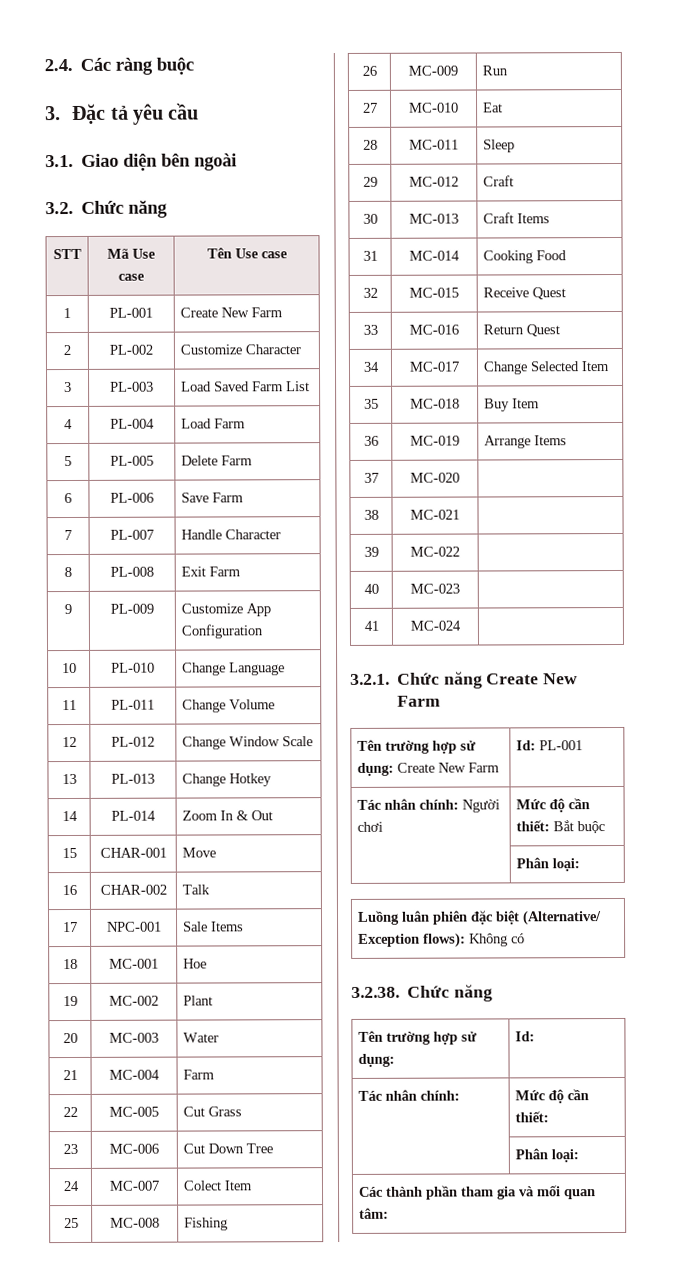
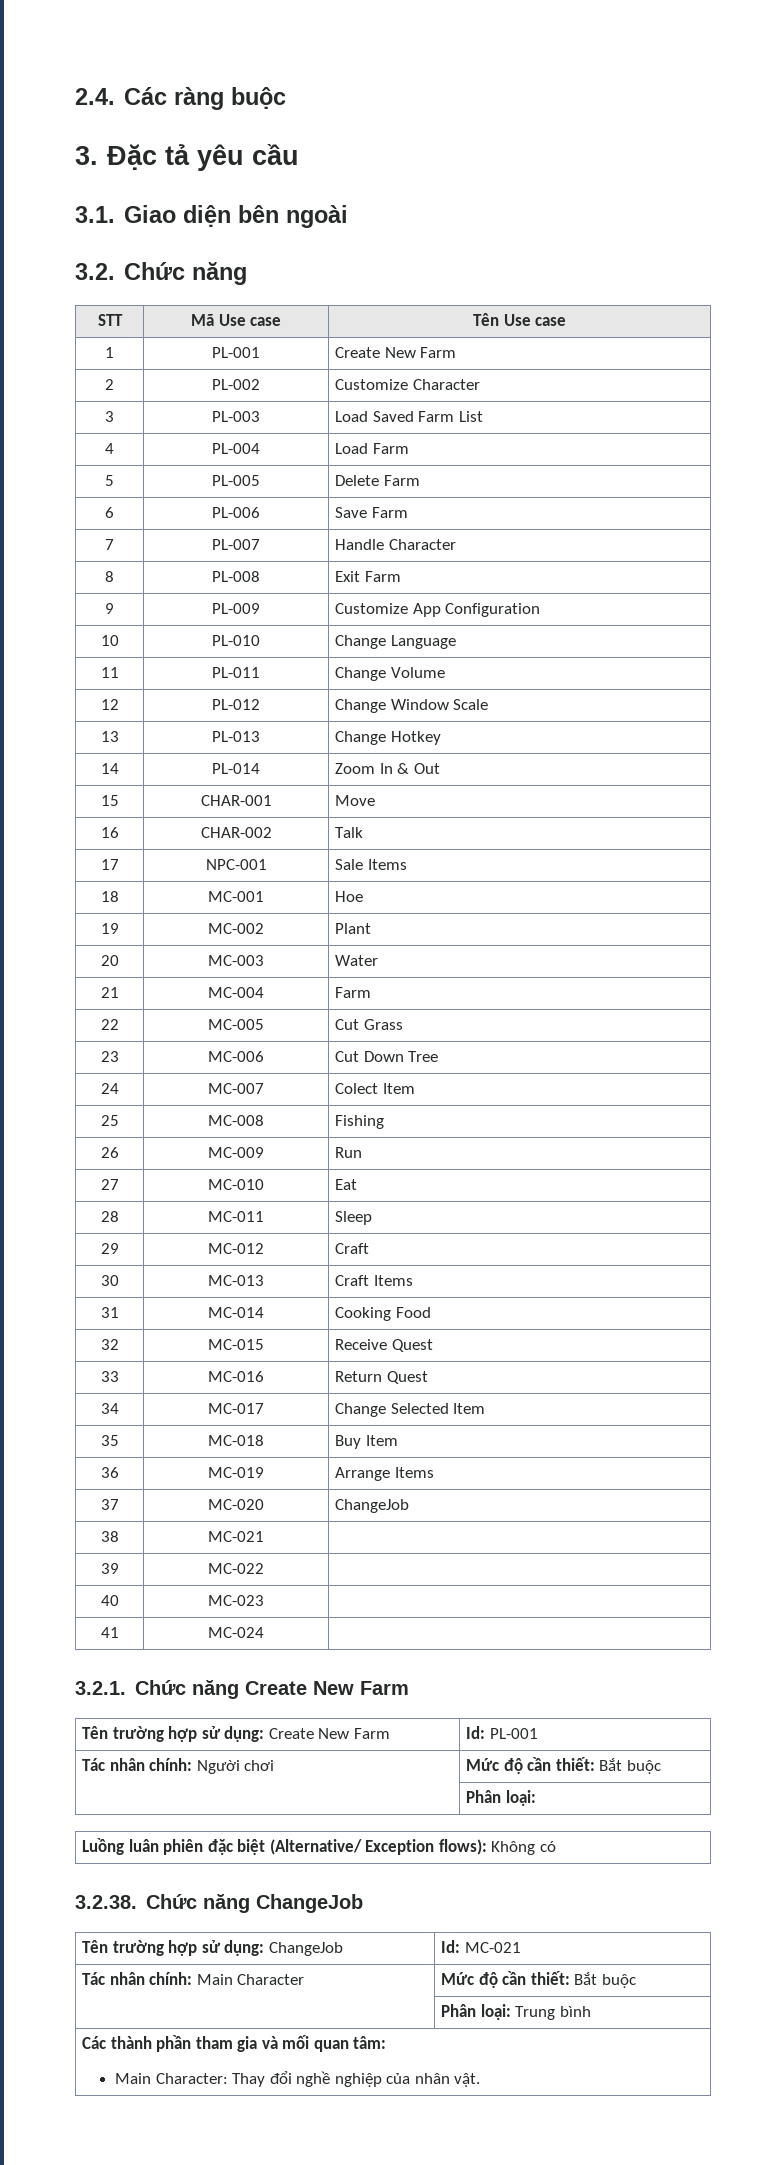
(460, 477) none -> [335,1499,410,1513] ChangeJob
[357,1030,477,1045] [357,1053,395,1067] [514,1031,535,1042] [357,1089,460,1101] [514,1089,589,1104] [514,1111,549,1123] [514,1148,579,1163] // Tên trường hợp sử dụng: | Id: // Tác nhân chính: | Mức độ cần thiết: // | Phân loại: -> [256,1894,364,1913] [82,1940,343,1956] [441,1940,521,1953] [82,1972,305,1985] [441,1971,636,1988] [441,2004,591,2020] ChangeJob // Tên trường hợp sử dụng: ChangeJob | Id: MC-021 // Tác nhân chính: Main Character | Mức độ cần thiết: Bắt buộc // | Phân loại: Trung bình
(389, 1213) none -> [115,2071,480,2087] // Main Character: Thay đổi nghề nghiệp của nhân vật.

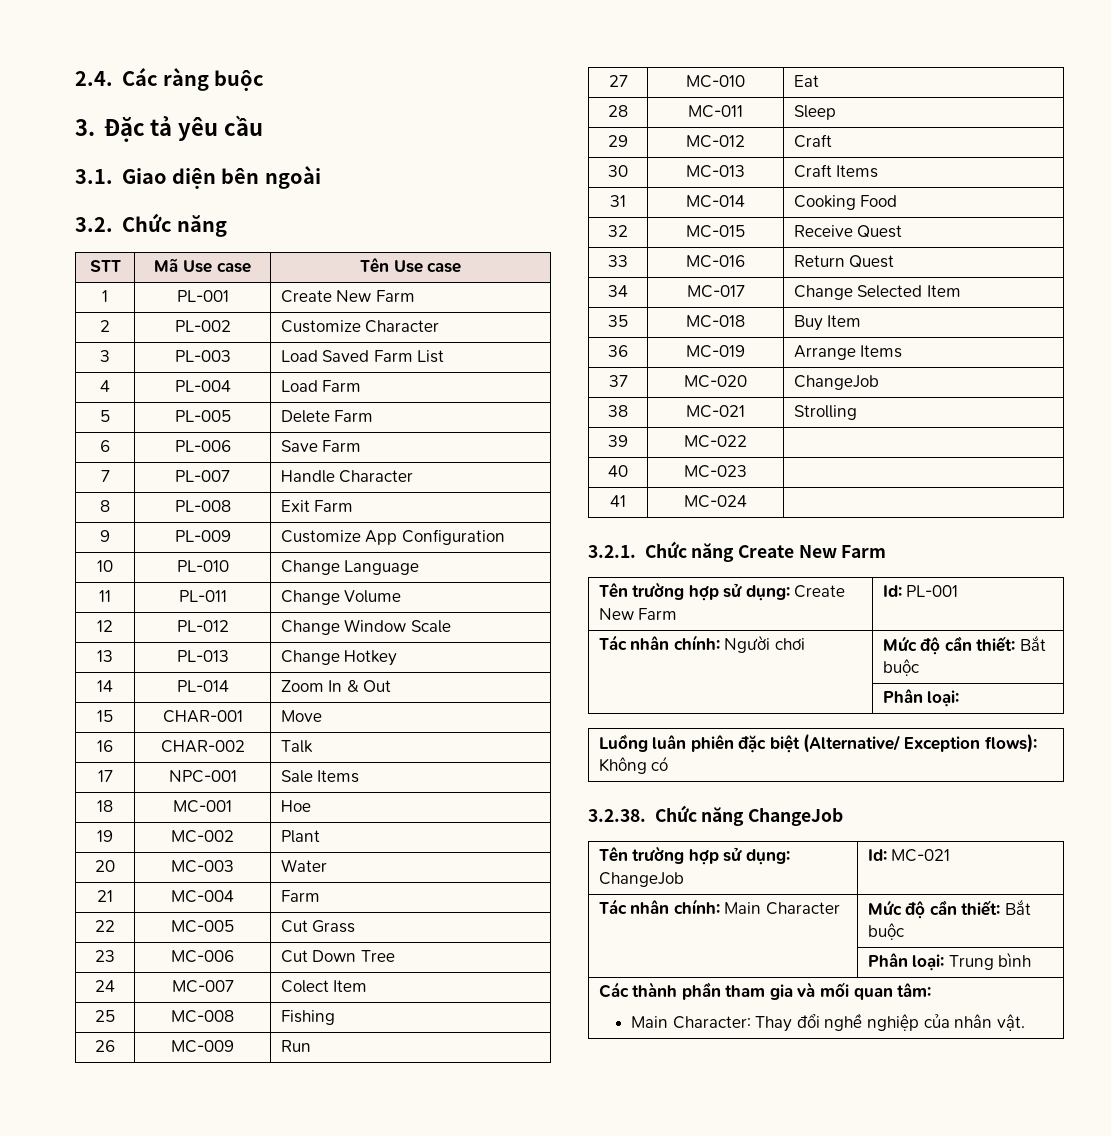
(264, 1536) none -> [793,405,857,420] Strolling

